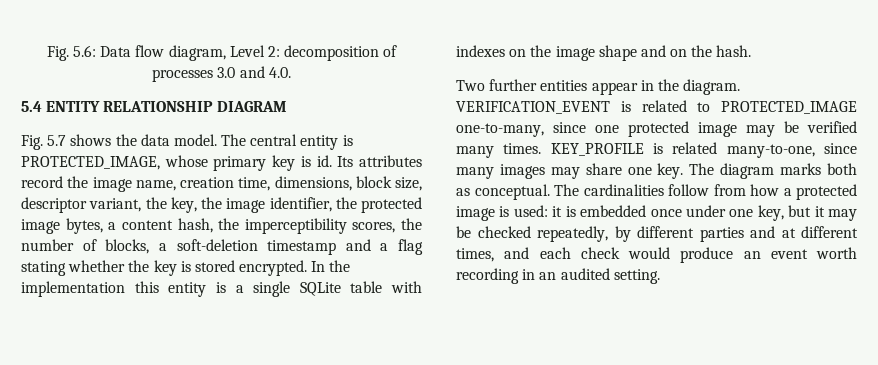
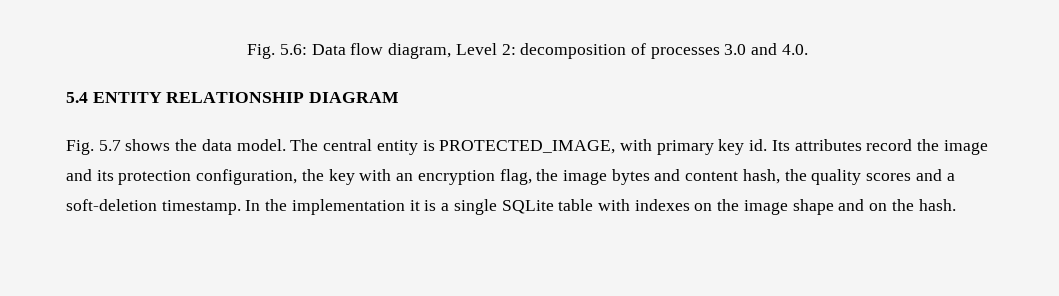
[164,155,208,167] whose -> [619,139,652,151] with
[300,156,311,167] is -> (745, 147) none
[135,176,422,191] [21,197,422,213] [21,218,422,234] [21,239,423,255] [21,260,308,276] name, creation time, dimensions, block size, descriptor variant, the key, the image identifier, the protected image bytes, a content hash, the imperceptibility scores, the number of blocks, a soft-deletion timestamp and a flag stating whether the key is stored encrypted. -> [66,169,955,185] [66,199,241,215] and its protection configuration, the key with an encryption flag, the image bytes and content hash, the quality scores and a soft-deletion timestamp.
[134,281,207,297] this entity -> [409,200,420,211] it
[456,79,741,95] [456,100,857,114] [456,121,857,137] [456,142,857,158] [456,163,857,179] [456,184,857,200] [456,205,857,221] [456,226,858,242] [456,247,857,263] [456,268,660,284] // Two further entities appear in the diagram. VERIFICATION_EVENT is related to PROTECTED_IMAGE one-to-many, since one protected image may be verified many times. KEY_PROFILE is related many-to-one, since many images may share one key. The diagram marks both as conceptual. The cardinalities follow from how a protected image is used: it is embedded once under one key, but it may be checked repeatedly, by different parties and at different times, and each check would produce an event worth recording in an audited setting. -> (956, 205) none

